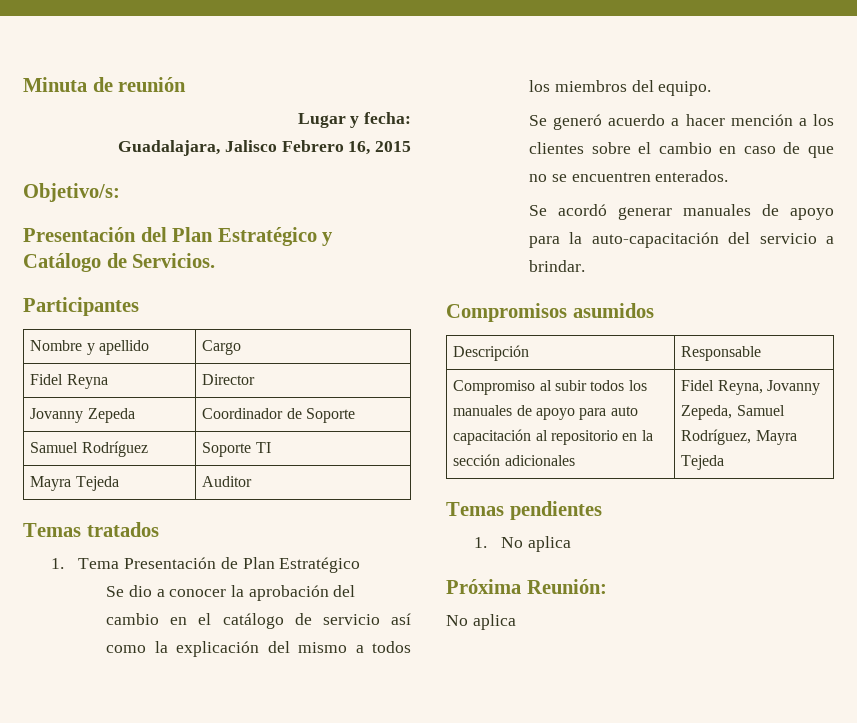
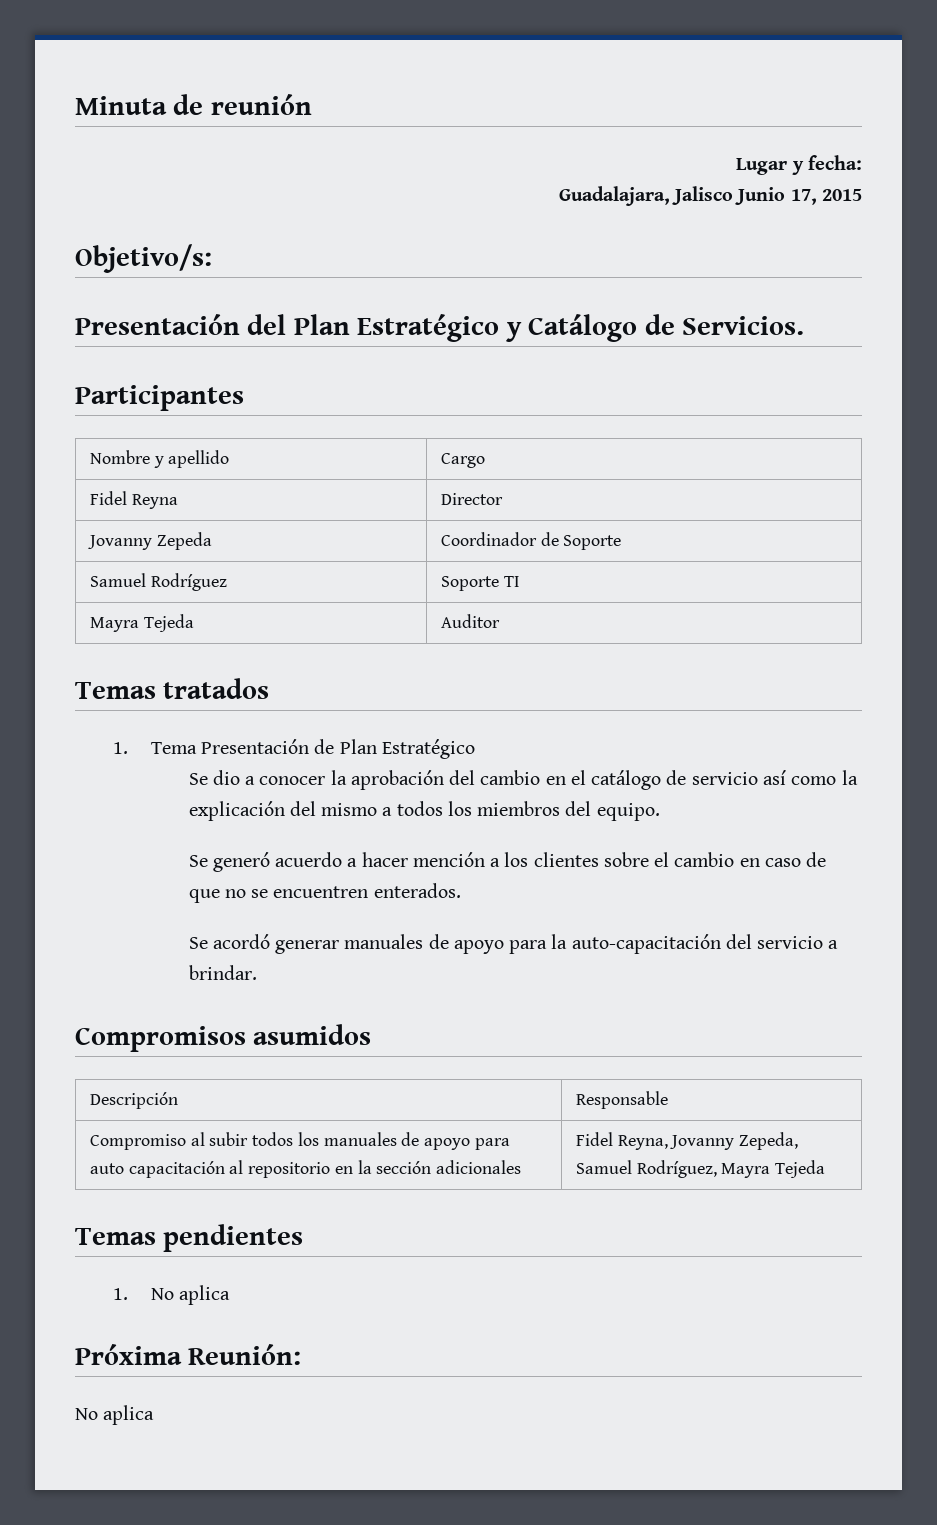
[281,140,371,155] Febrero 16, -> [735,187,817,205] Junio 17,

